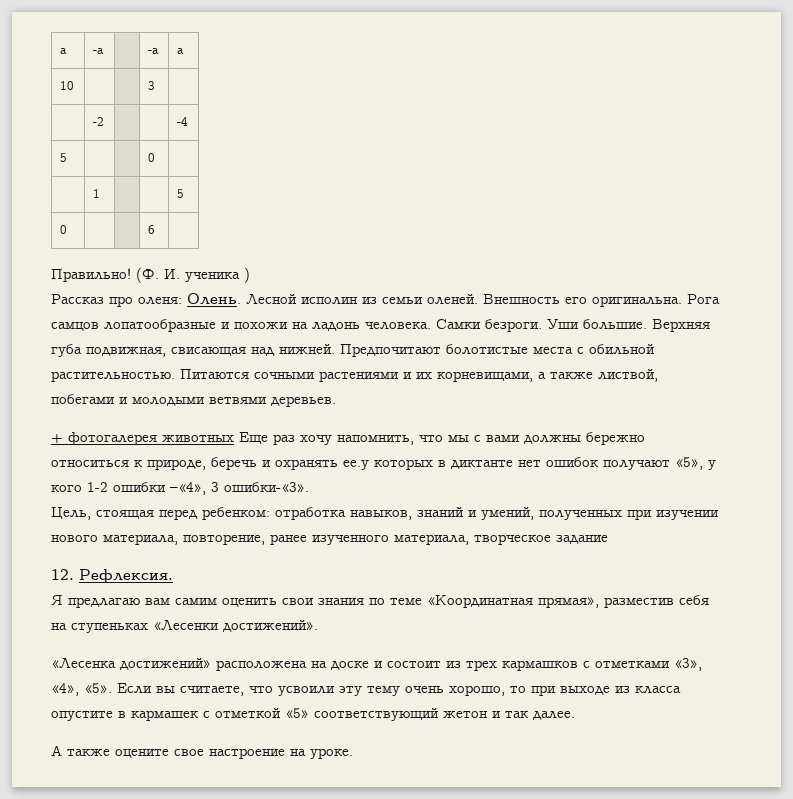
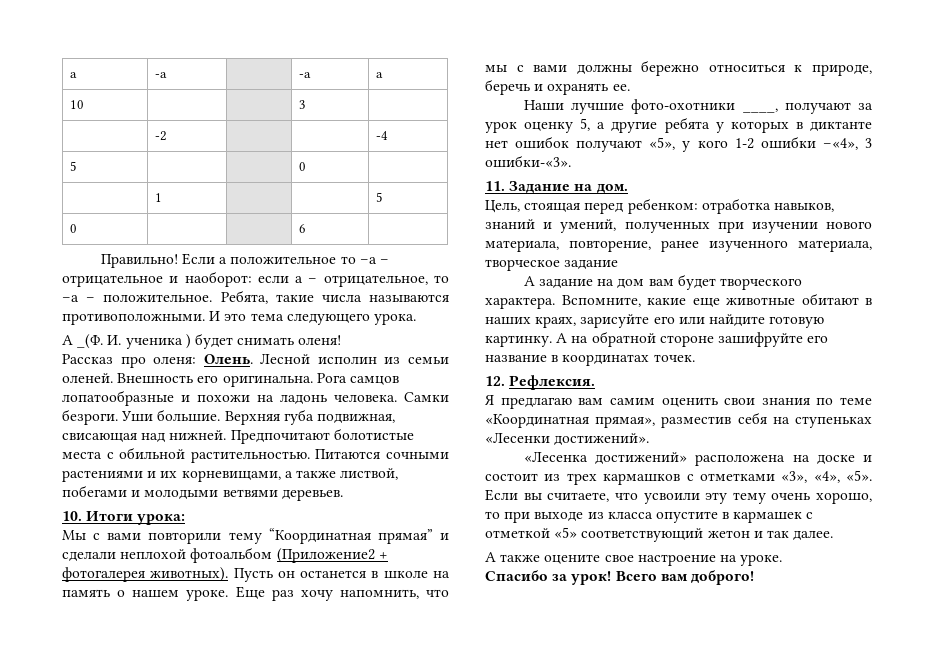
[136,267,159,283] (Ф. -> [182,253,389,265] [62,271,449,287] [62,290,449,304] [62,311,416,325] [62,334,104,349] Если а положительное то –а – отрицательное и наоборот: если а – отрицательное, то –а – положительное. Ребята, такие числа называются противоположными. И это тема следующего урока. // А _(Ф.
(250, 275) none -> [194,333,342,349] будет снимать оленя!
[51,432,234,445] + фотогалерея животных -> [62,511,186,525] [62,528,449,544] [62,547,388,563] [62,567,450,582] [62,589,229,601] 10. Итоги урока: // Мы с вами повторили тему “Координатная прямая” и сделали неплохой фотоальбом (Приложение2 + фотогалерея животных). Пусть он останется в школе на память о нашем уроке.
[343,460,369,470] ее.у -> [612,84,630,91] [523,99,873,114] [485,117,724,133] ее. // Наши лучшие фото-охотники ____, получают за урок оценку 5, а другие ребята у
(309, 487) none -> [485,181,628,194] // 11. Задание на дом.
(608, 539) none -> [523,274,802,290] [485,293,872,309] [485,314,825,328] [485,331,829,347] [485,354,695,366] // А задание на дом вам будет творческого характера. Вспомните, какие еще животные обитают в наших краях, зарисуйте его или найдите готовую картинку. А на обратной стороне зашифруйте его название в координатах точек.
(353, 753) none -> [485,570,754,585] // Спасибо за урок! Всего вам доброго!

